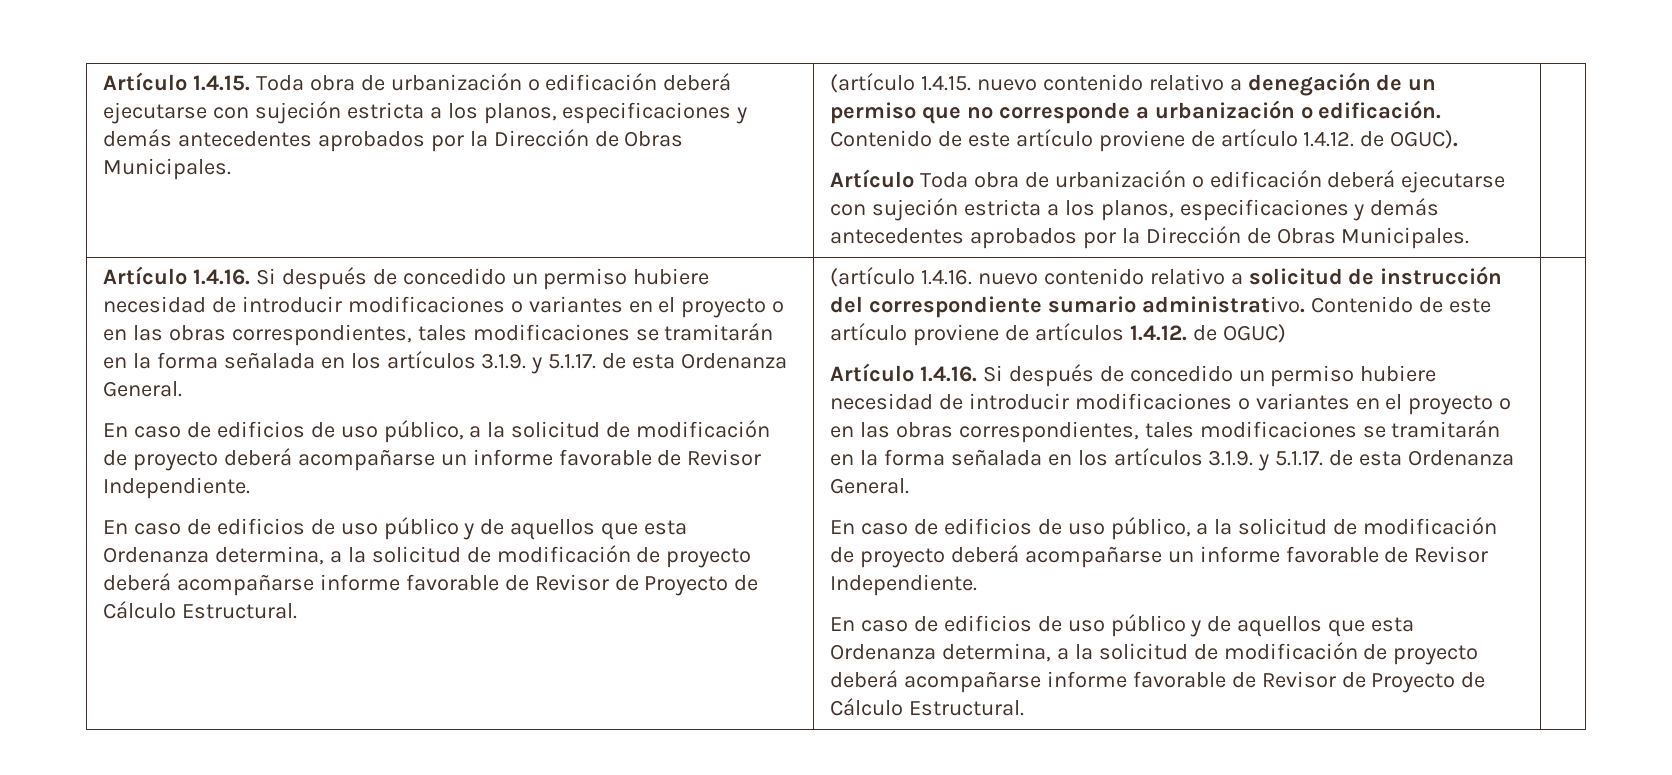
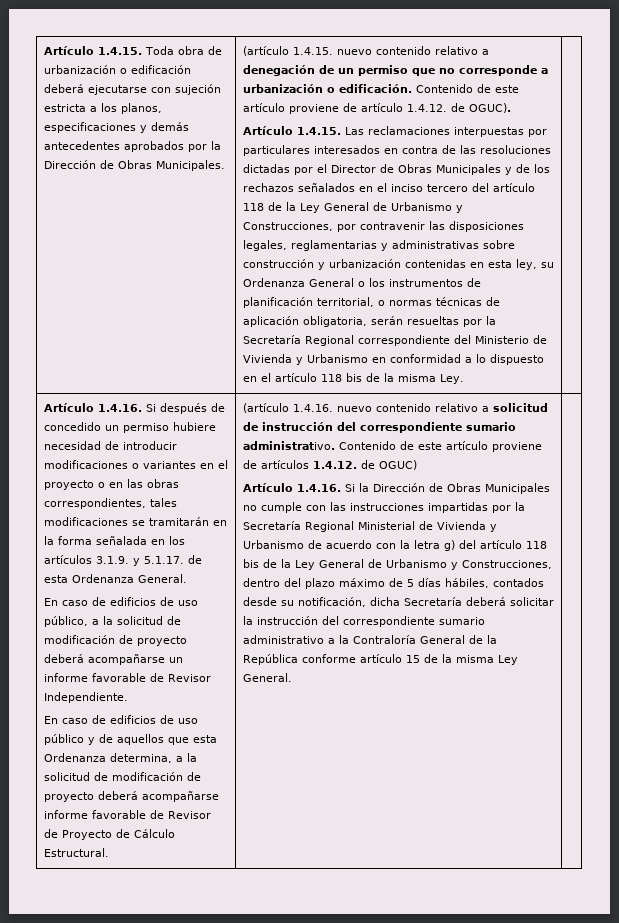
[919,170,1506,193] [829,198,1440,221] [829,226,1470,249] Toda obra de urbanización o edificación deberá ejecutarse con sujeción estricta a los planos, especificaciones y demás antecedentes aprobados por la Dirección de Obras Municipales. -> [296,126,547,137] [242,145,551,156] [242,164,550,175] [242,183,535,192] [242,202,463,213] [242,221,524,232] [242,240,515,251] [242,259,554,270] [242,278,481,287] [242,297,500,308] [242,316,496,327] [242,335,547,346] [242,354,544,365] [242,373,464,384] 1.4.15. Las reclamaciones interpuestas por particulares interesados en contra de las resoluciones dictadas por el Director de Obras Municipales y de los rechazos señalados en el inciso tercero del artículo 118 de la Ley General de Urbanismo y Construcciones, por contravenir las disposiciones legales, reglamentarias y administrativas sobre construcción y urbanización contenidas en esta ley, su Ordenanza General o los instrumentos de planificación territorial, o normas técnicas de aplicación obligatoria, serán resueltas por la Secretaría Regional correspondiente del Ministerio de Vivienda y Urbanismo en conformidad a lo dispuesto en el artículo 118 bis de la misma Ley.
[1008,364,1437,387] [829,393,1512,415] [829,420,1501,443] [829,448,1515,471] [829,478,909,494] [829,517,1498,540] [829,545,1489,568] [829,574,977,596] [829,614,1415,637] [829,642,1479,665] [829,670,1486,693] [829,698,1024,716] después de concedido un permiso hubiere necesidad de introducir modificaciones o variantes en el proyecto o en las obras correspondientes, tales modificaciones se tramitarán en la forma señalada en los artículos 3.1.9. y 5.1.17. de esta Ordenanza General. // En caso de edificios de uso público, a la solicitud de modificación de proyecto deberá acompañarse un informe favorable de Revisor Independiente. // En caso de edificios de uso público y de aquellos que esta Ordenanza determina, a la solicitud de modificación de proyecto deberá acompañarse informe favorable de Revisor de Proyecto de Cálculo Estructural. -> [358,483,550,494] [242,502,525,513] [242,521,497,532] [242,540,547,551] [242,559,552,570] [242,578,544,589] [242,597,554,607] [242,616,485,627] [242,635,497,644] [242,654,518,665] [242,673,292,682] la Dirección de Obras Municipales no cumple con las instrucciones impartidas por la Secretaría Regional Ministerial de Vivienda y Urbanismo de acuerdo con la letra g) del artículo 118 bis de la Ley General de Urbanismo y Construcciones, dentro del plazo máximo de 5 días hábiles, contados desde su notificación, dicha Secretaría deberá solicitar la instrucción del correspondiente sumario administrativo a la Contraloría General de la República conforme artículo 15 de la misma Ley General.

